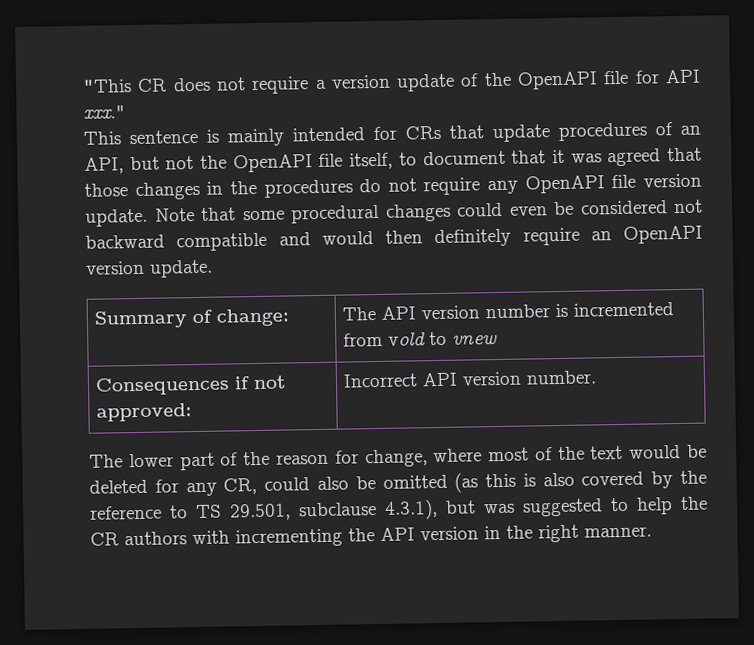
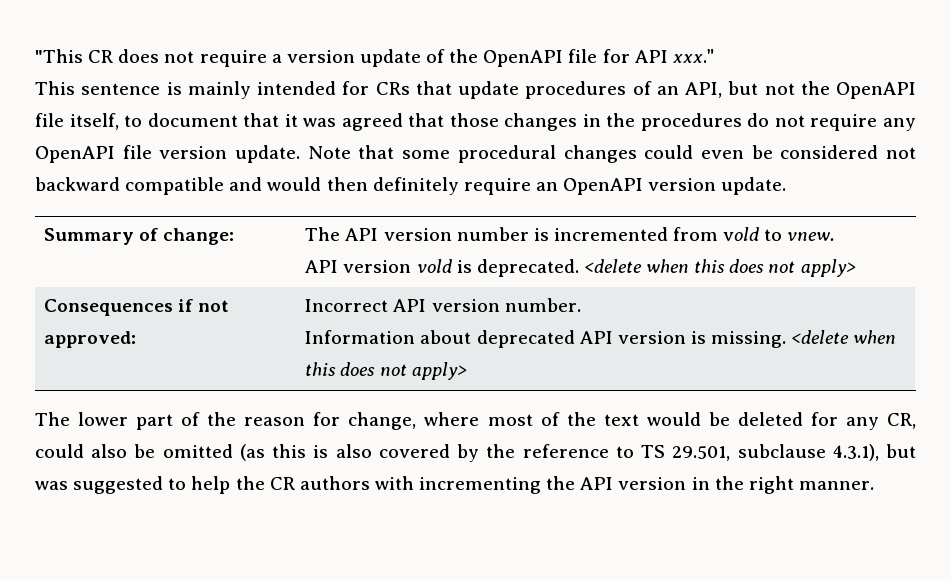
[451,335,498,345] vnew -> [787,232,836,241] [305,259,856,277] vnew. // API version vold is deprecated. <delete when this does not apply>
(597, 377) none -> [305,330,897,348] [305,362,467,380] // Information about deprecated API version is missing. <delete when this does not apply>

